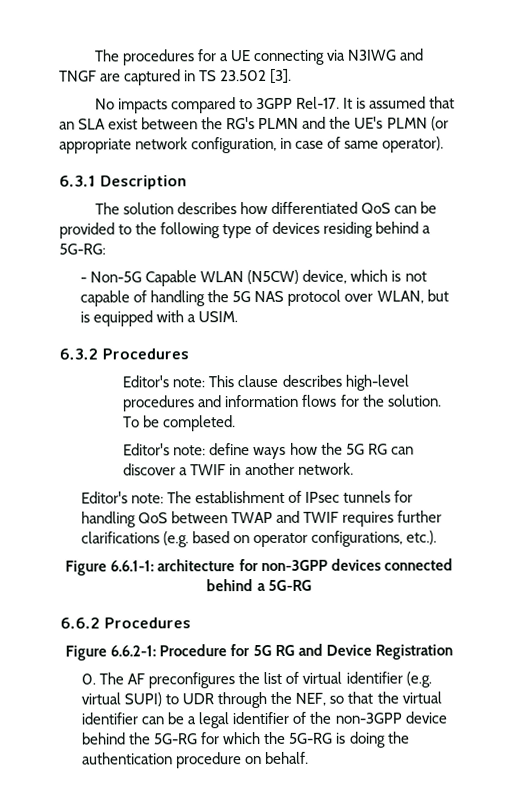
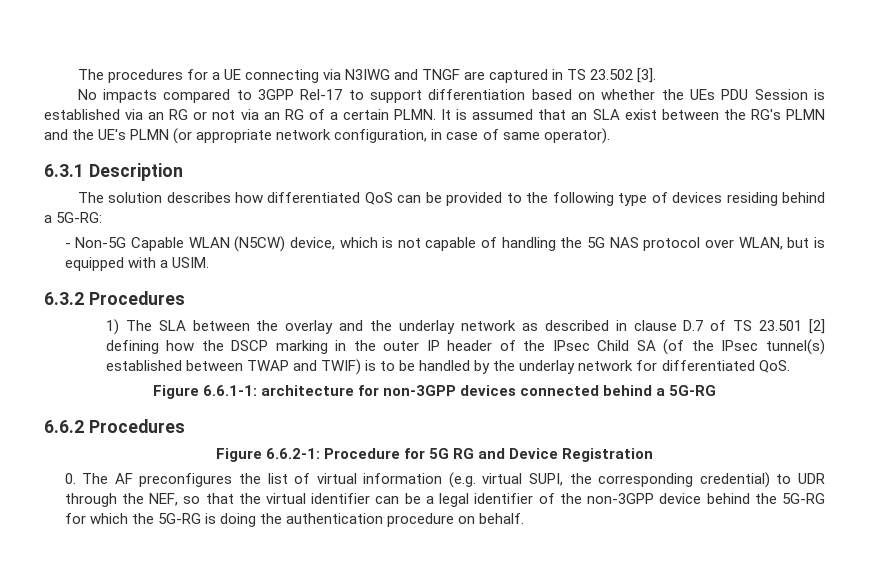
[296,96,341,109] Rel-17. -> [300,89,825,103] [44,109,437,120] Rel-17 to support differentiation based on whether the UEs PDU Session is established via an RG or not via an RG of a certain PLMN.
[122,374,409,391] [122,394,442,412] [123,415,237,432] [123,442,414,460] [123,462,354,476] [81,490,414,504] [81,510,443,528] [81,530,438,548] Editor's note: This clause describes high-level procedures and information flows for the solution. To be completed. // Editor's note: define ways how the 5G RG can discover a TWIF in another network. // Editor's note: The establishment of IPsec tunnels for handling QoS between TWAP and TWIF requires further clarifications (e.g. based on operator configurations, etc.). -> [105,319,825,335] [105,339,826,355] [105,359,790,375] 1) The SLA between the overlay and the underlay network as described in clause D.7 of TS 23.501 [2] defining how the DSCP marking in the outer IP header of the IPsec Child SA (of the IPsec tunnel(s) established between TWAP and TWIF) is to be handled by the underlay network for differentiated QoS.
[345,671,403,684] identifier -> [363,473,443,484] information
[124,692,163,707] SUPI) -> [529,472,770,488] SUPI, the corresponding credential)

